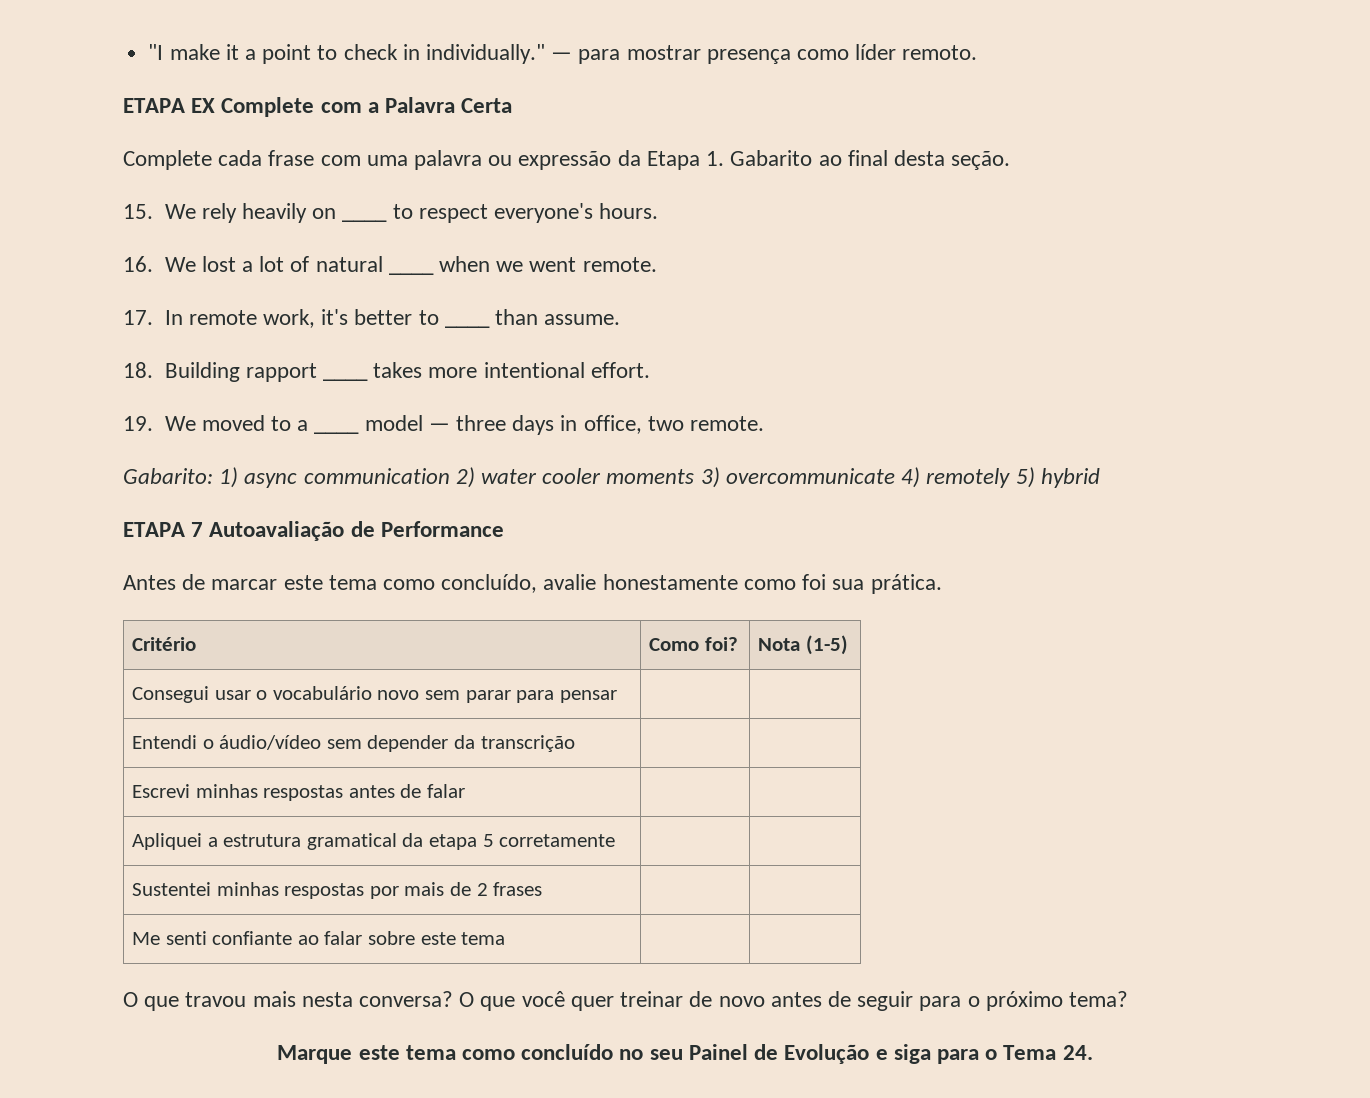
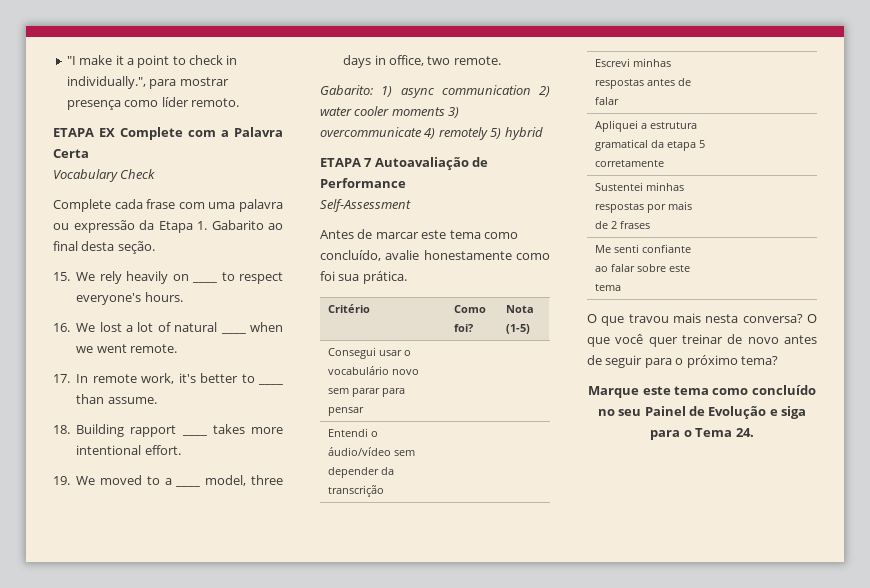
[425,44,573,64] individually." — -> [66,76,146,89] individually.",
(513, 105) none -> [53,169,156,182] // Vocabulary Check
[364,415,450,431] model — -> [205,475,247,486] model,
(504, 529) none -> [320,199,411,212] // Self-Assessment

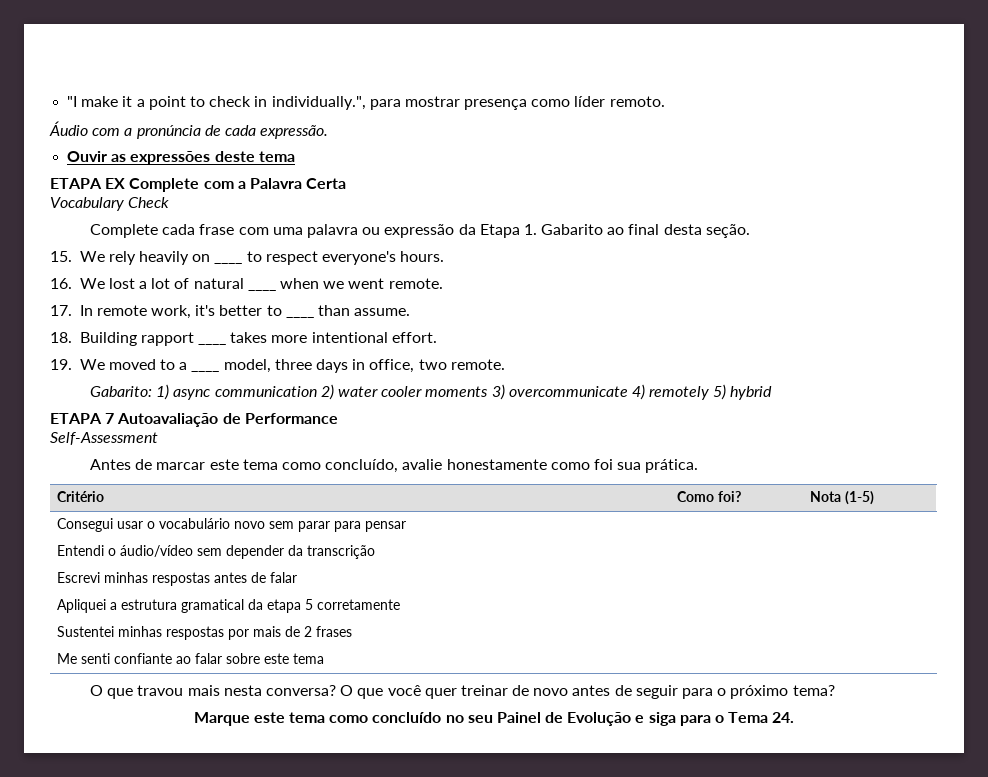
(239, 102) none -> [49,121,329,139] [67,151,295,165] // Áudio com a pronúncia de cada expressão. // Ouvir as expressões deste tema

